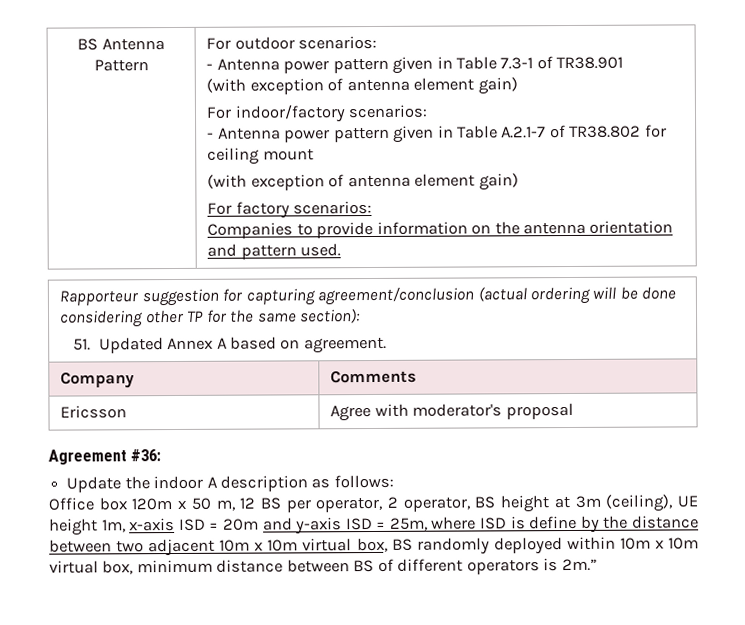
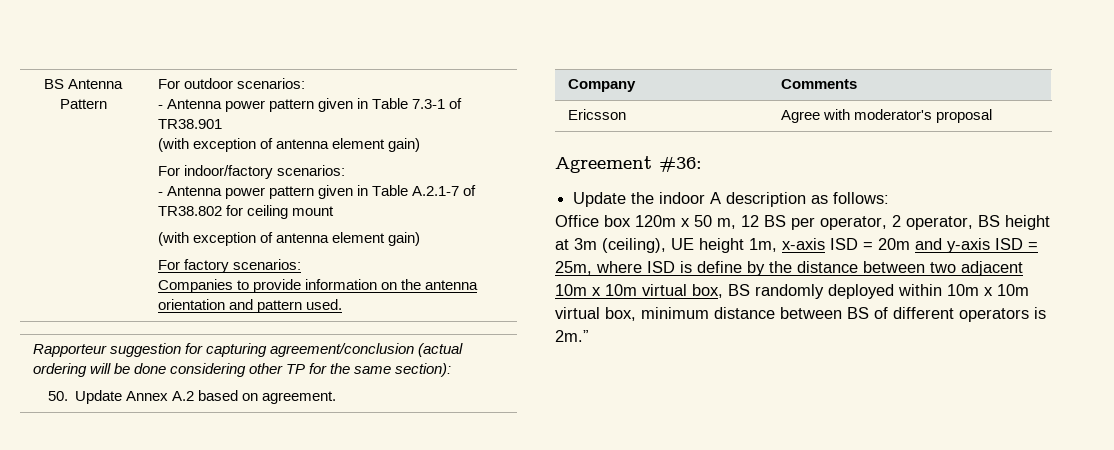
[73,337,228,354] 51. Updated Annex A -> [47,390,195,404] 50. Update Annex A.2

